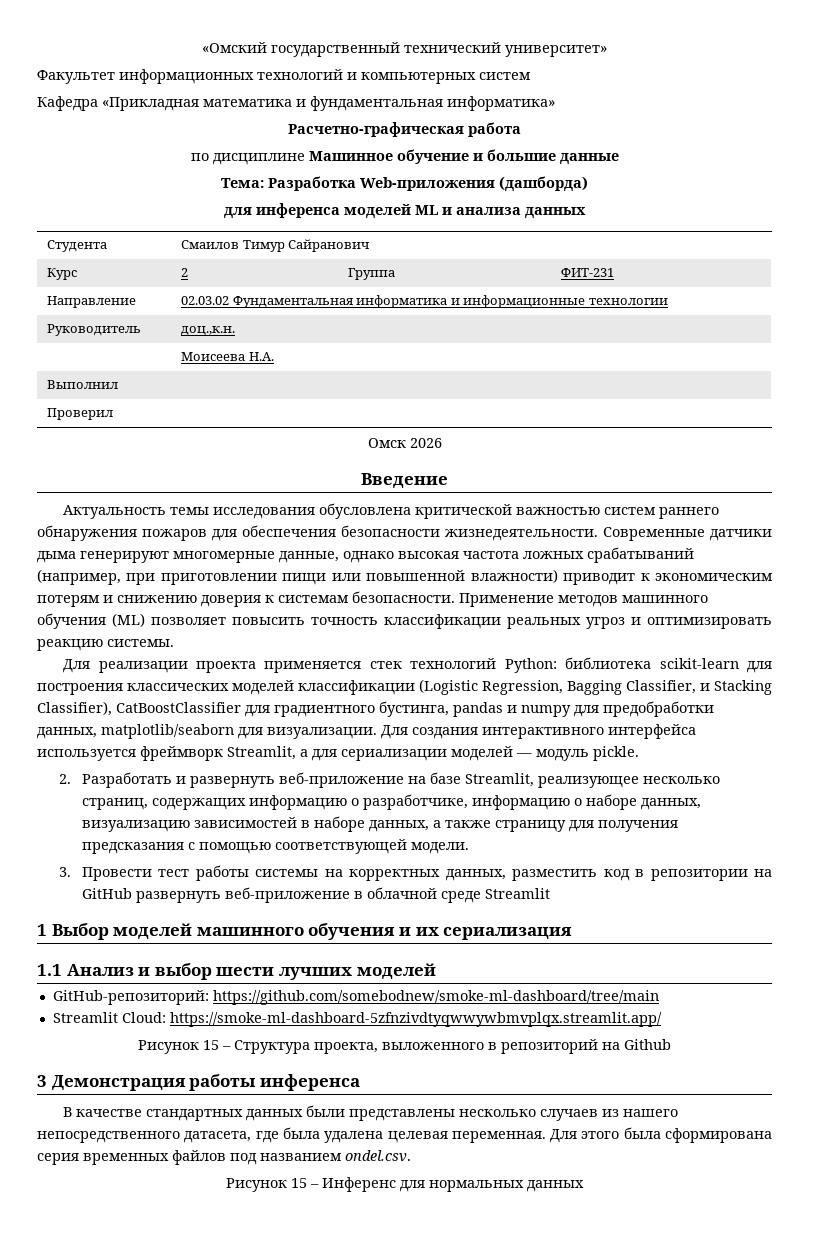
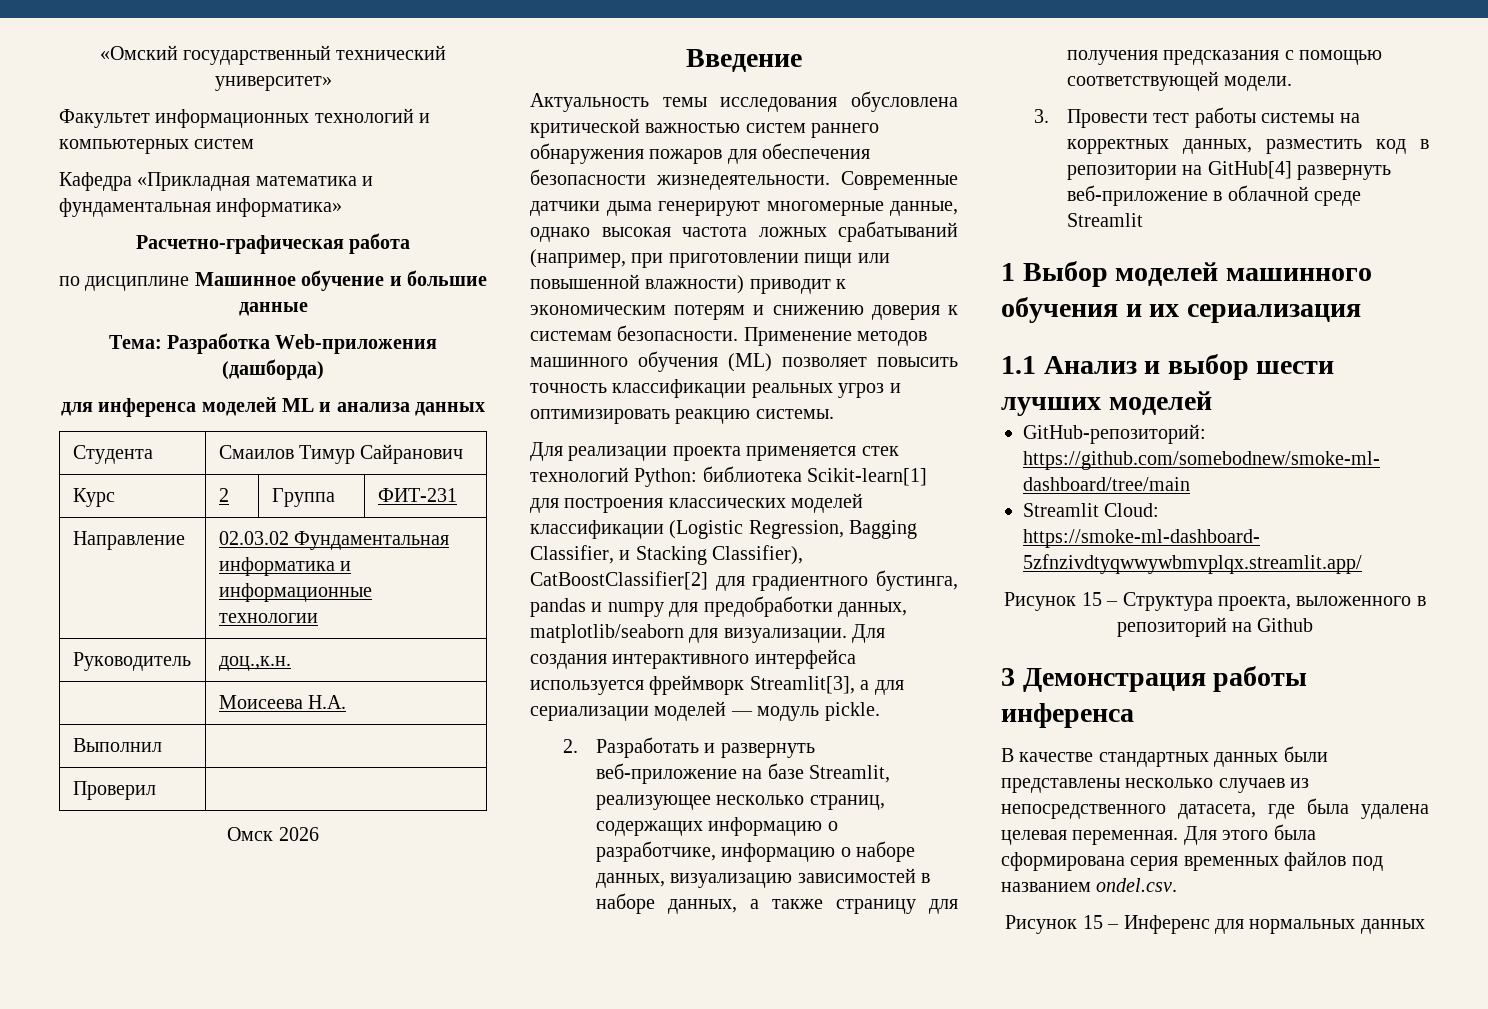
[659,658,739,669] scikit-learn -> [807,468,928,486] Scikit-learn[1]
[116,702,241,713] CatBoostClassifier -> [530,571,708,590] CatBoostClassifier[2]
[227,746,296,760] Streamlit, -> [749,676,855,694] Streamlit[3],
[81,888,132,899] GitHub -> [1207,161,1292,179] GitHub[4]
[623,1109,679,1117] нашего -> (1310, 783) none

